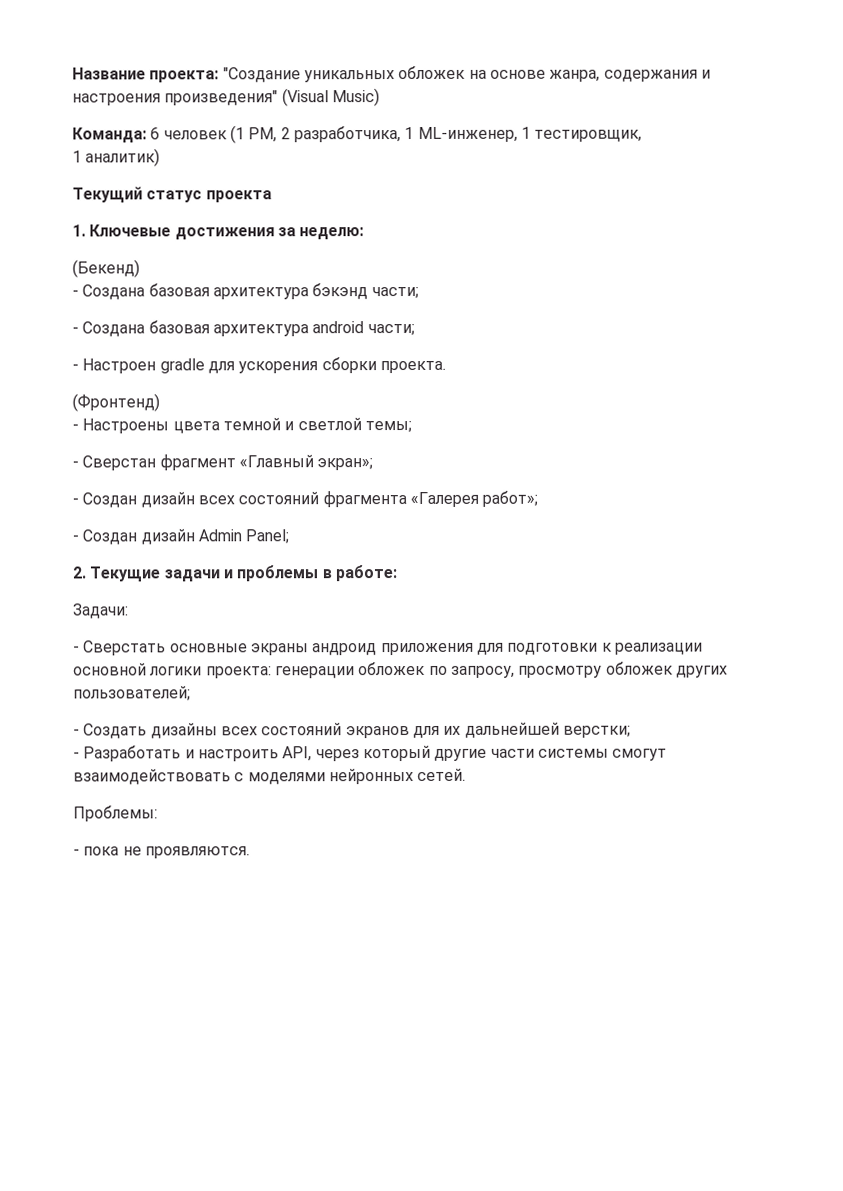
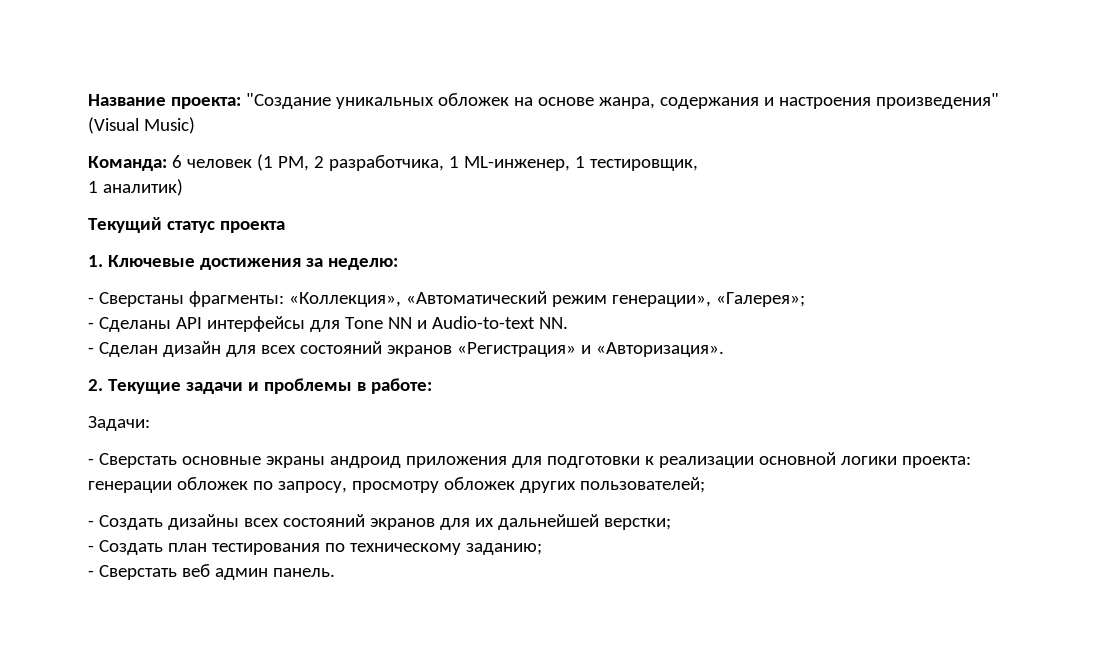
[72,259,140,278] [72,283,419,300] [72,320,415,337] [72,357,446,374] [72,393,160,412] [72,417,412,434] [72,454,374,471] [72,490,539,508] [72,528,290,545] (Бекенд) // - Создана базовая архитектура бэкэнд части; // - Создана базовая архитектура android части; // - Настроен gradle для ускорения сборки проекта. // (Фронтенд) // - Настроены цвета темной и светлой темы; // - Сверстан фрагмент «Главный экран»; // - Создан дизайн всех состояний фрагмента «Галерея работ»; // - Создан дизайн Admin Panel; -> [88,291,805,307] [88,316,568,332] [88,341,724,357] - Сверстаны фрагменты: «Коллекция», «Автоматический режим генерации», «Галерея»; // - Сделаны API интерфейсы для Tone NN и Audio-to-text NN. // - Сделан дизайн для всех состояний экранов «Регистрация» и «Авторизация».
[83,744,668,762] [73,767,467,785] [73,805,158,822] [73,846,250,859] Разработать и настроить API, через который другие части системы смогут взаимодействовать с моделями нейронных сетей. // Проблемы: // - пока не проявляются. -> [98,540,542,555] [88,564,335,580] Создать план тестирования по техническому заданию; // - Сверстать веб админ панель.

